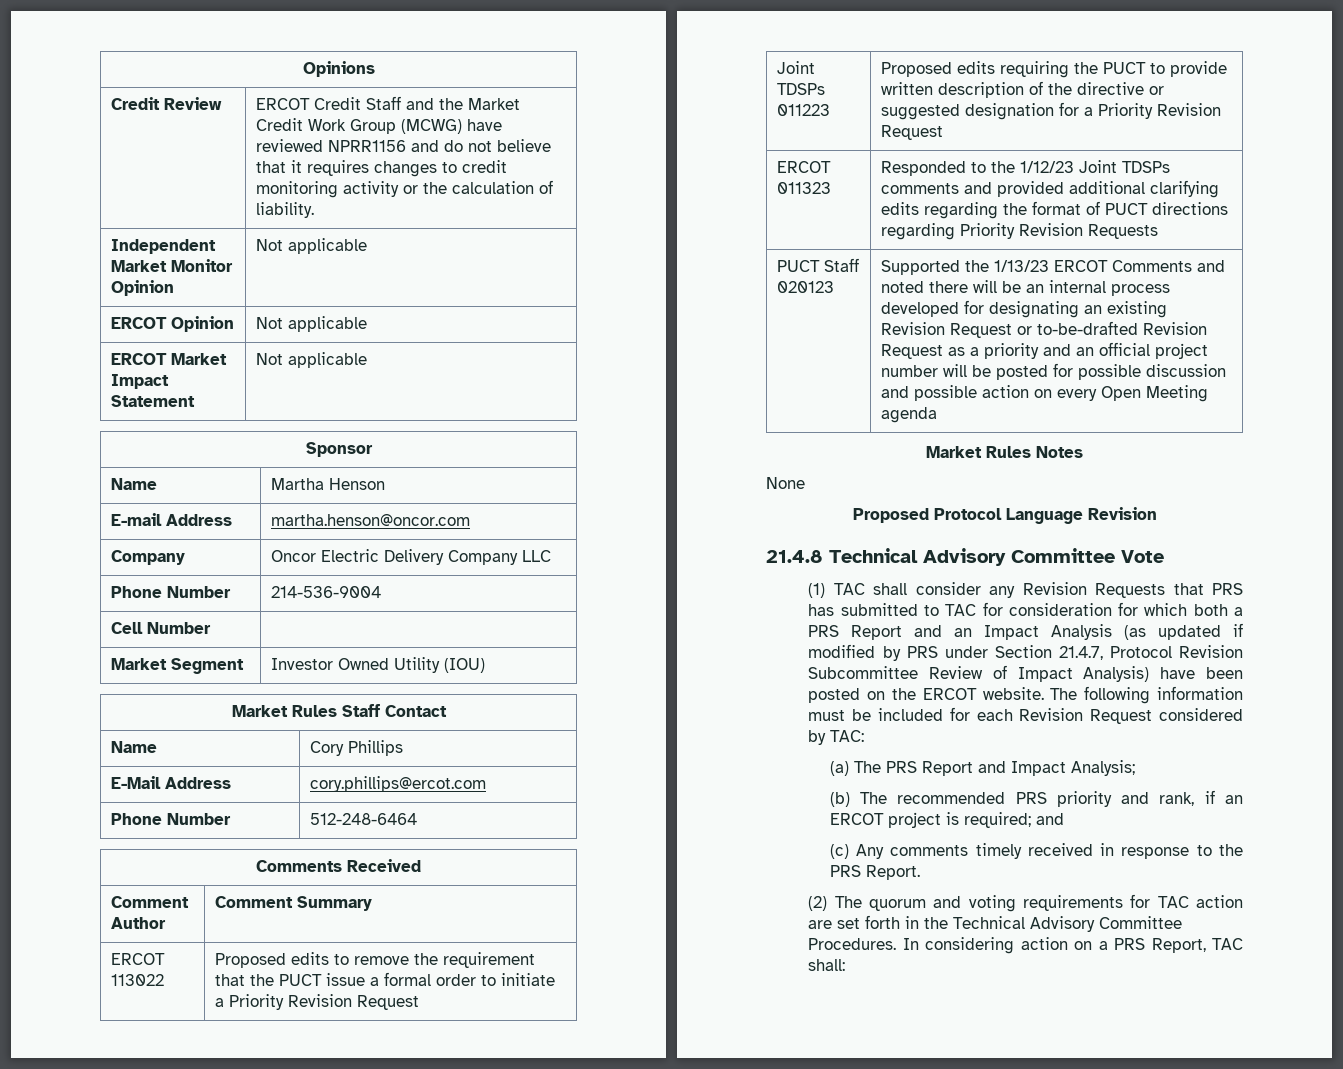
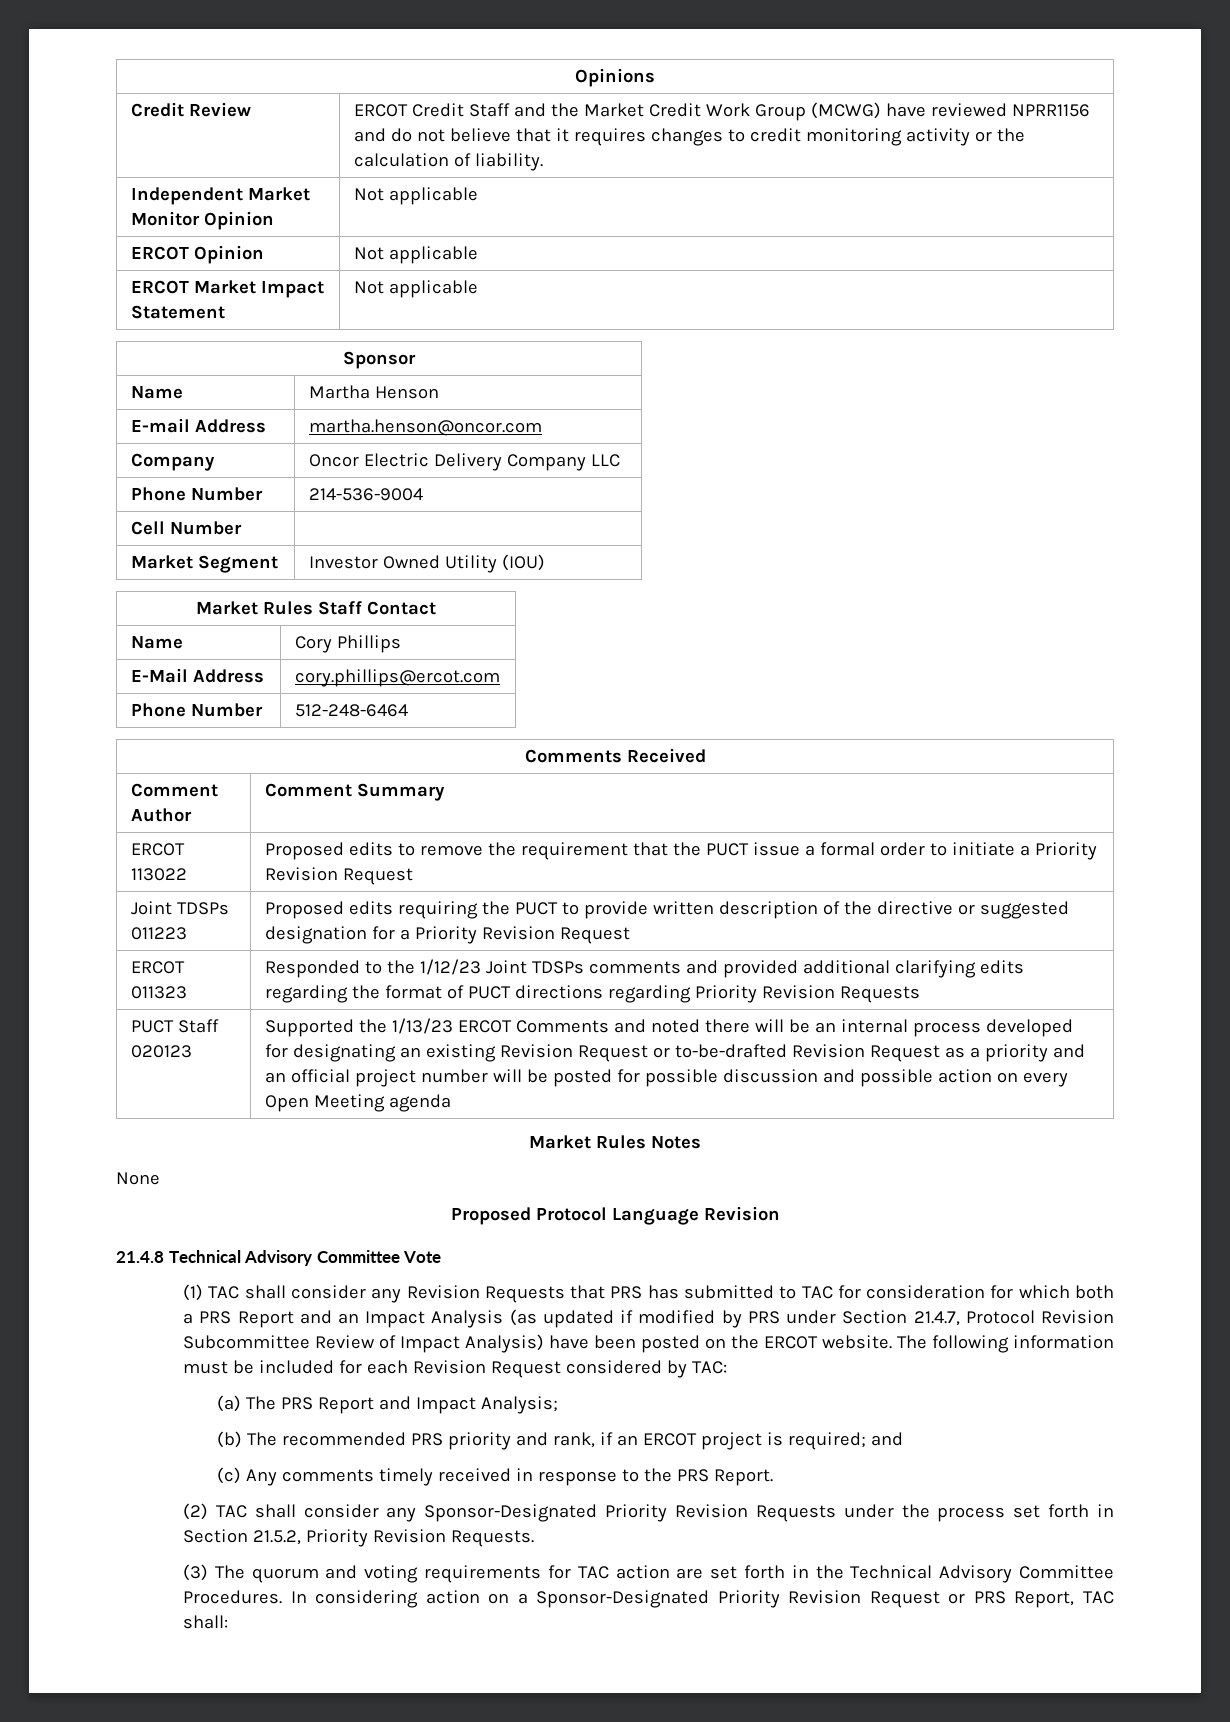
(828, 903) none -> [215,1504,1114,1522] [183,1529,535,1547] [183,1564,209,1581] TAC shall consider any Sponsor-Designated Priority Revision Requests under the process set forth in Section 21.5.2, Priority Revision Requests. // (3)
(1108, 945) none -> [536,1590,966,1608] Sponsor-Designated Priority Revision Request or

